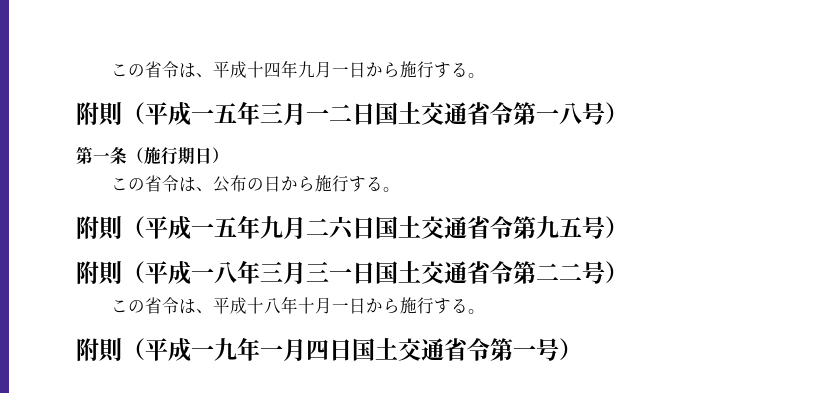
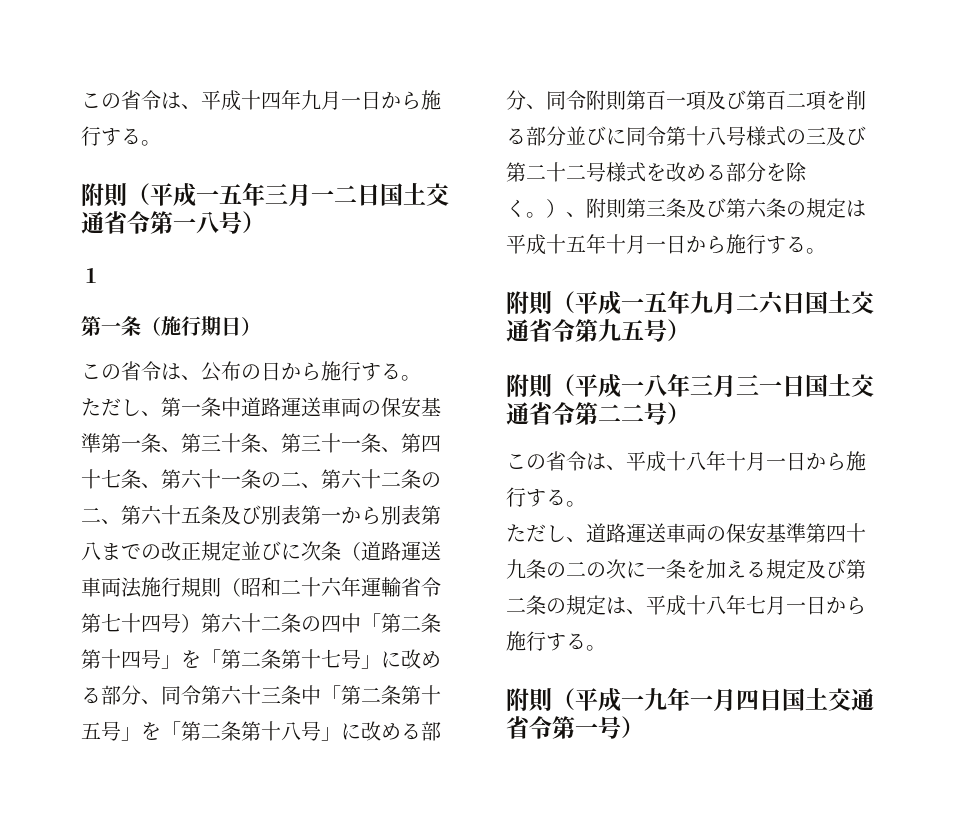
(628, 113) none -> [81,268,101,283] // １
(401, 189) none -> [81,397,441,418] [81,433,441,453] [81,469,441,489] [81,505,441,525] [81,541,441,561] [81,577,441,598] [81,613,441,633] [81,649,441,669] [81,685,441,705] [81,721,441,741] [506,90,866,111] [506,126,866,146] [506,162,807,182] [506,198,866,219] [506,234,826,255] // ただし、第一条中道路運送車両の保安基準第一条、第三十条、第三十一条、第四十七条、第六十一条の二、第六十二条の二、第六十五条及び別表第一から別表第八までの改正規定並びに次条（道路運送車両法施行規則（昭和二十六年運輸省令第七十四号）第六十二条の四中「第二条第十四号」を「第二条第十七号」に改める部分、同令第六十三条中「第二条第十五号」を「第二条第十八号」に改める部分、同令附則第百一項及び第百二項を削る部分並びに同令第十八号様式の三及び第二十二号様式を改める部分を除く。）、附則第三条及び第六条の規定は平成十五年十月一日から施行する。
(486, 311) none -> [506,523,866,544] [506,559,866,579] [506,595,866,616] [506,631,606,651] // ただし、道路運送車両の保安基準第四十九条の二の次に一条を加える規定及び第二条の規定は、平成十八年七月一日から施行する。

